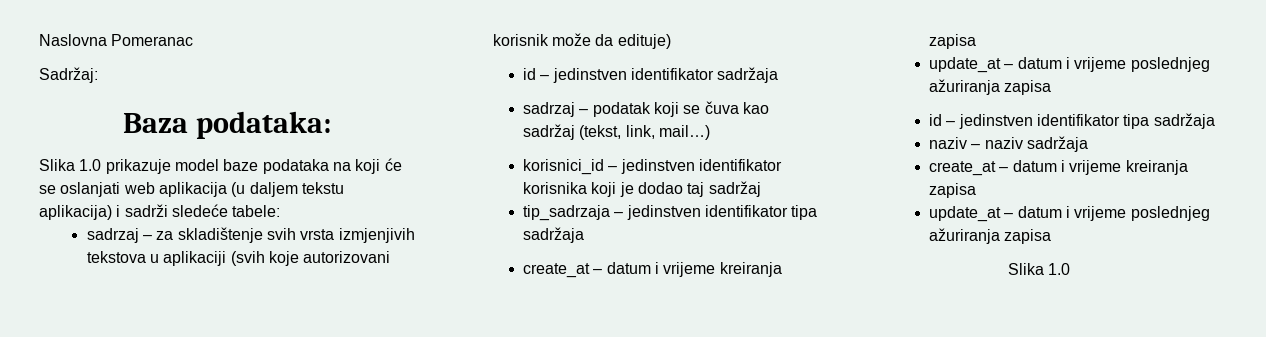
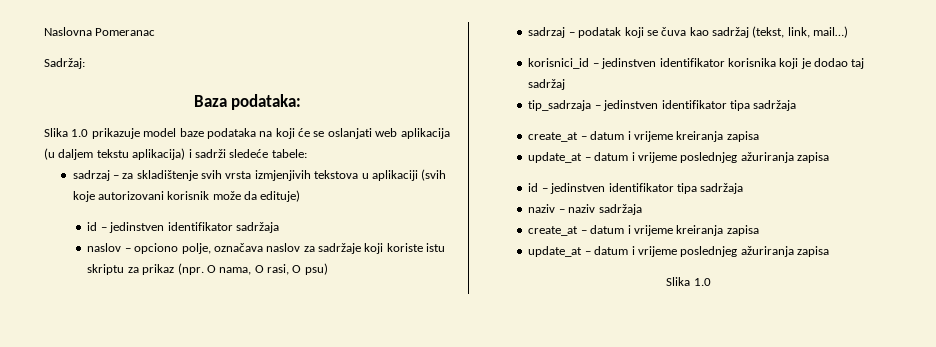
(779, 75) none -> [87,243,446,254] [87,263,328,275] // naslov – opciono polje, označava naslov za sadržaje koji koriste istu skriptu za prikaz (npr. O nama, O rasi, O psu)

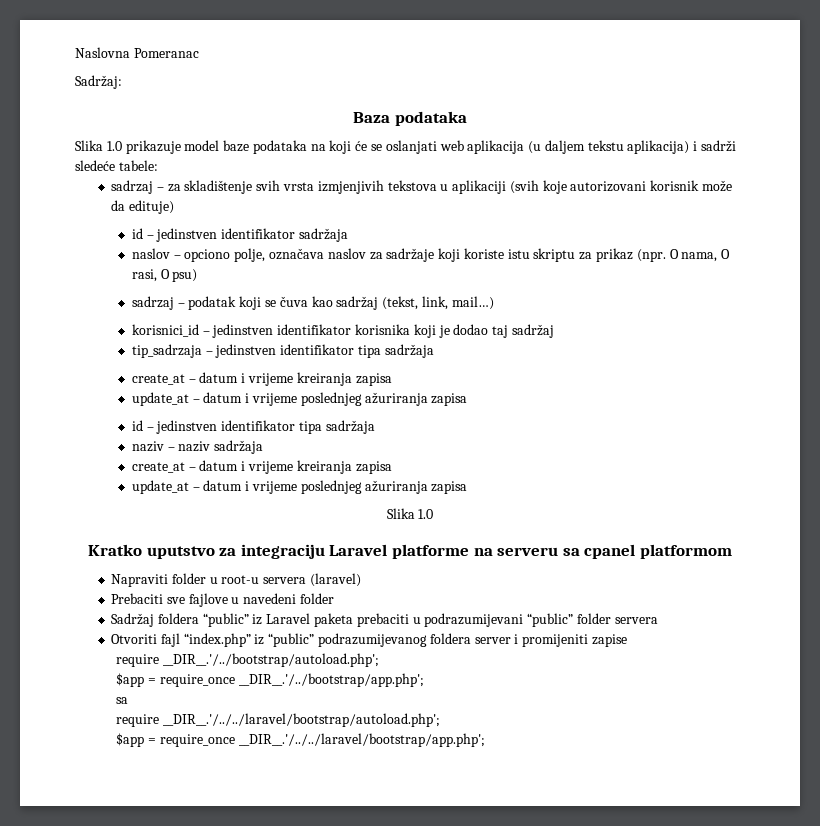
[231,94,302,110] podataka: -> [394,111,467,126] podataka
(711, 282) none -> [88,544,732,559] [111,573,362,587] [111,593,335,607] [111,613,658,627] [111,633,627,647] [116,653,380,667] [116,673,424,687] [116,697,129,704] [116,713,441,727] [116,733,485,747] // Kratko uputstvo za integraciju Laravel platforme na serveru sa cpanel platformom // Napraviti folder u root-u servera (laravel) // Prebaciti sve fajlove u navedeni folder // Sadržaj foldera “public” iz Laravel paketa prebaciti u podrazumijevani “public” folder servera // Otvoriti fajl “index.php” iz “public” podrazumijevanog foldera server i promijeniti zapise // require __DIR__.'/../bootstrap/autoload.php'; // $app = require_once __DIR__.'/../bootstrap/app.php'; // sa // require __DIR__.'/../../laravel/bootstrap/autoload.php'; // $app = require_once __DIR__.'/../../laravel/bootstrap/app.php';

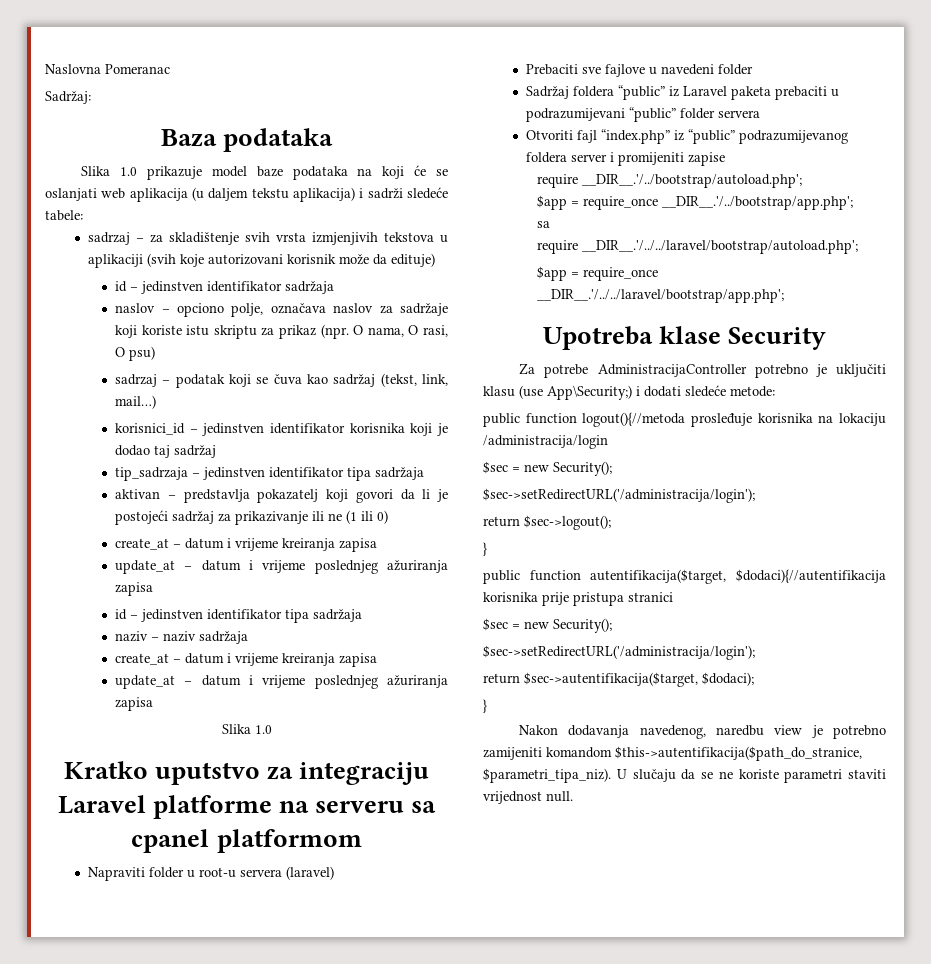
(434, 351) none -> [115,489,448,503] [115,510,389,525] // aktivan – predstavlja pokazatelj koji govori da li je postojeći sadržaj za prikazivanje ili ne (1 ili 0)
(485, 740) none -> [542,326,827,350] [519,363,886,378] [483,385,775,400] [483,412,886,427] [483,435,608,449] [483,461,612,476] [483,488,755,503] [483,515,611,530] [483,542,487,556] [483,569,886,584] [483,592,673,606] [483,618,612,633] [483,645,755,660] [483,672,754,687] [483,699,487,713] [519,725,886,739] [483,746,862,761] [483,768,886,783] [483,791,573,804] // Upotreba klase Security // Za potrebe AdministracijaController potrebno je uključiti klasu (use App\Security;) i dodati sledeće metode: // public function logout(){//metoda prosleđuje korisnika na lokaciju /administracija/login // $sec = new Security(); // $sec->setRedirectURL('/administracija/login'); // return $sec->logout(); // } // public function autentifikacija($target, $dodaci){//autentifikacija korisnika prije pristupa stranici // $sec = new Security(); // $sec->setRedirectURL('/administracija/login'); // return $sec->autentifikacija($target, $dodaci); // } // Nakon dodavanja navedenog, naredbu view je potrebno zamijeniti komandom $this->autentifikacija($path_do_stranice, $parametri_tipa_niz). U slučaju da se ne koriste parametri staviti vrijednost null.

